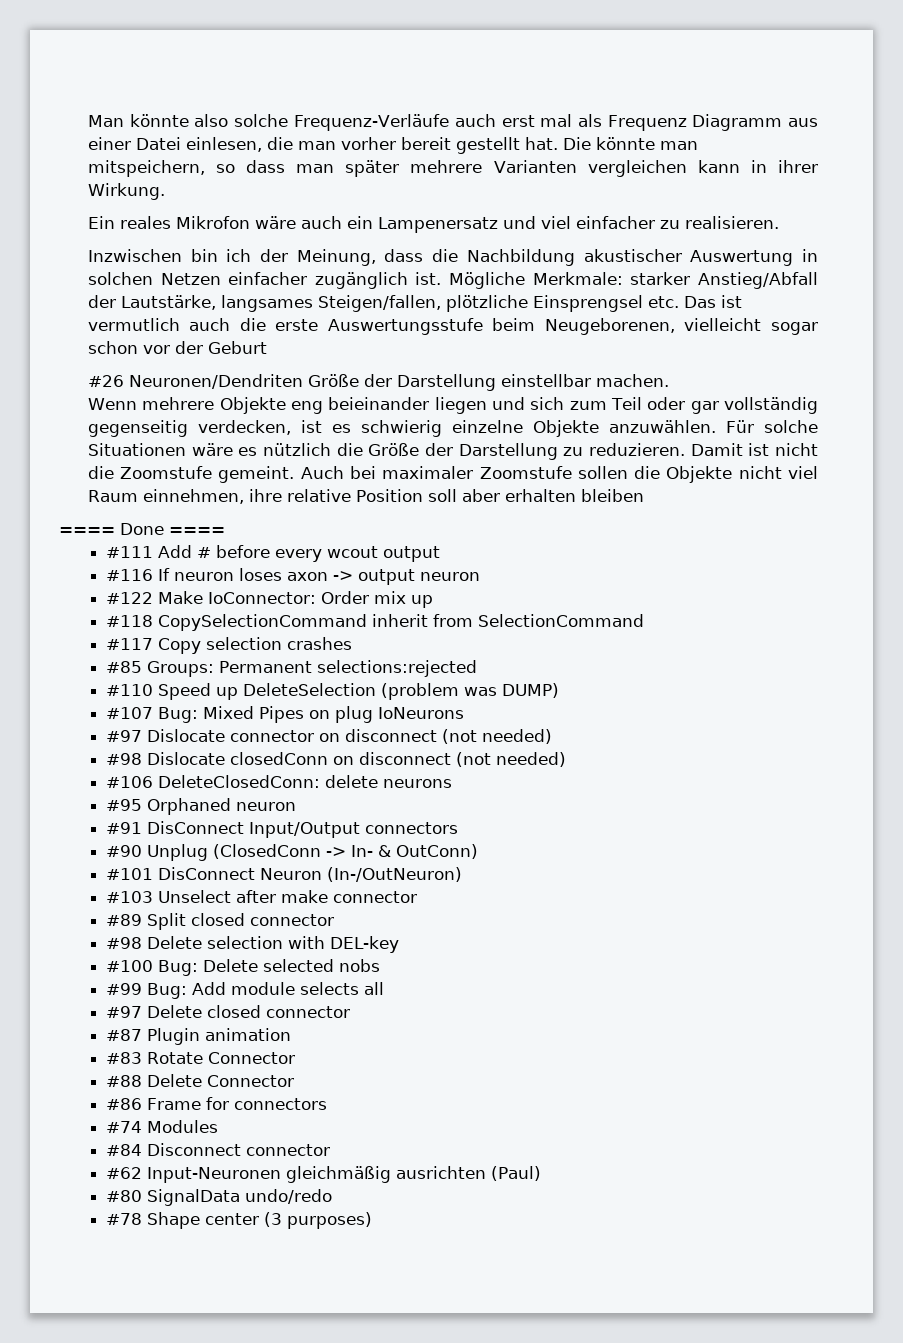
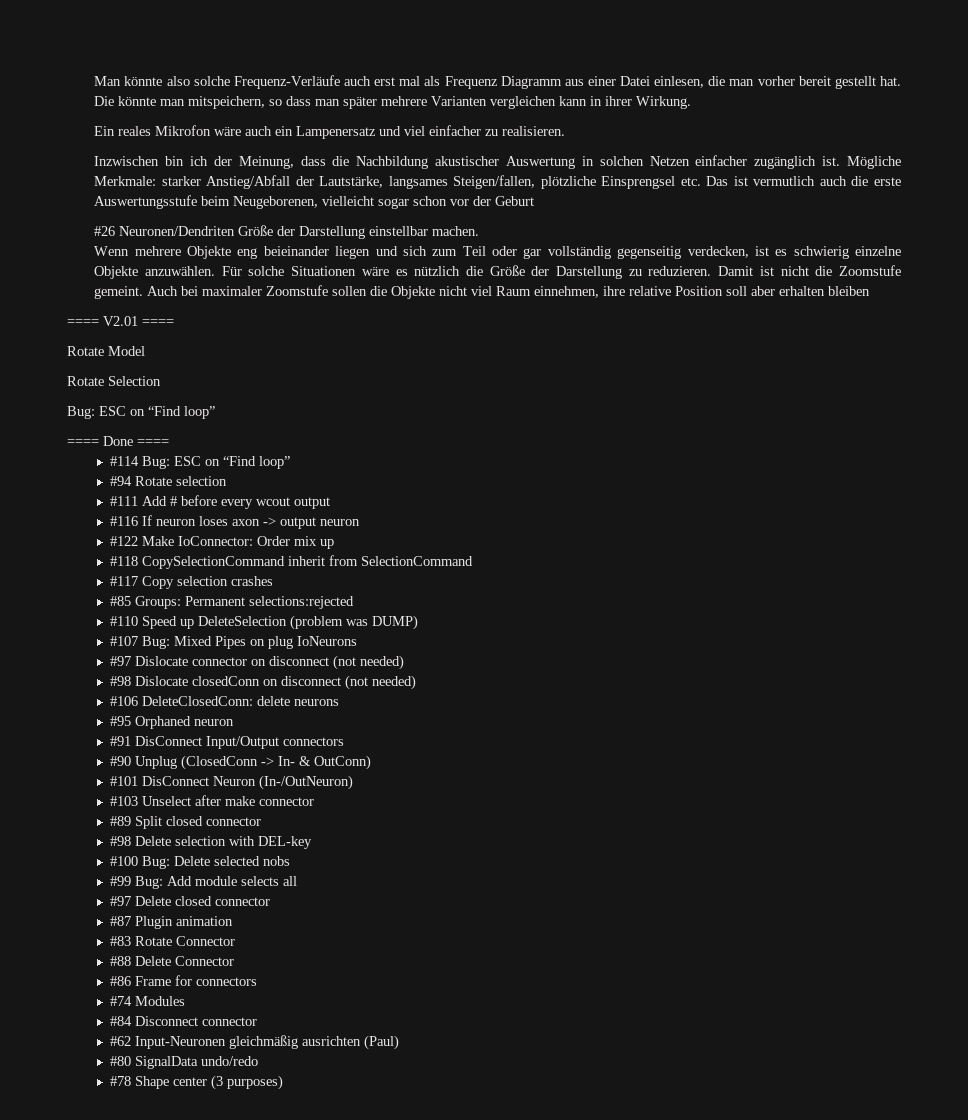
[120,523,225,535] Done ==== -> [103,316,174,326] [67,346,145,356] [67,376,161,386] [67,406,215,419] [67,436,169,446] [110,456,291,469] [110,476,228,486] V2.01 ==== // Rotate Model // Rotate Selection // Bug: ESC on “Find loop” // ==== Done ==== // #114 Bug: ESC on “Find loop” // #94 Rotate selection

